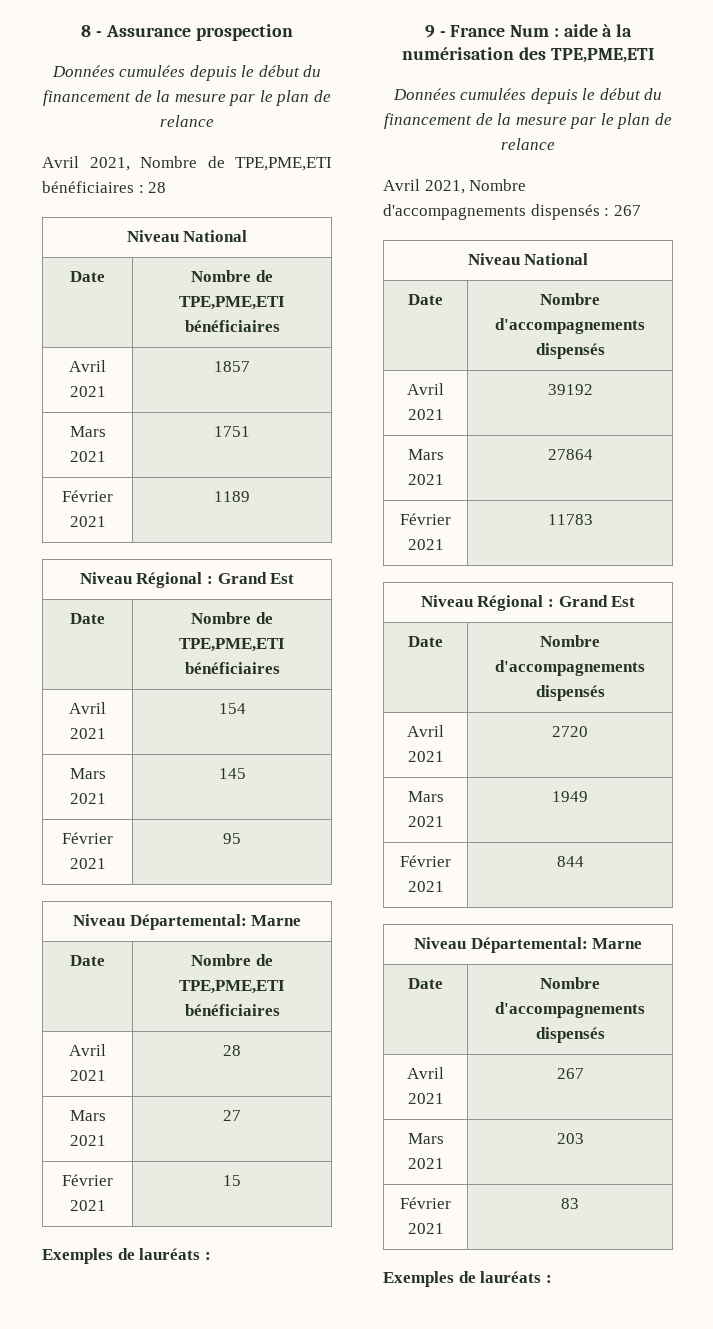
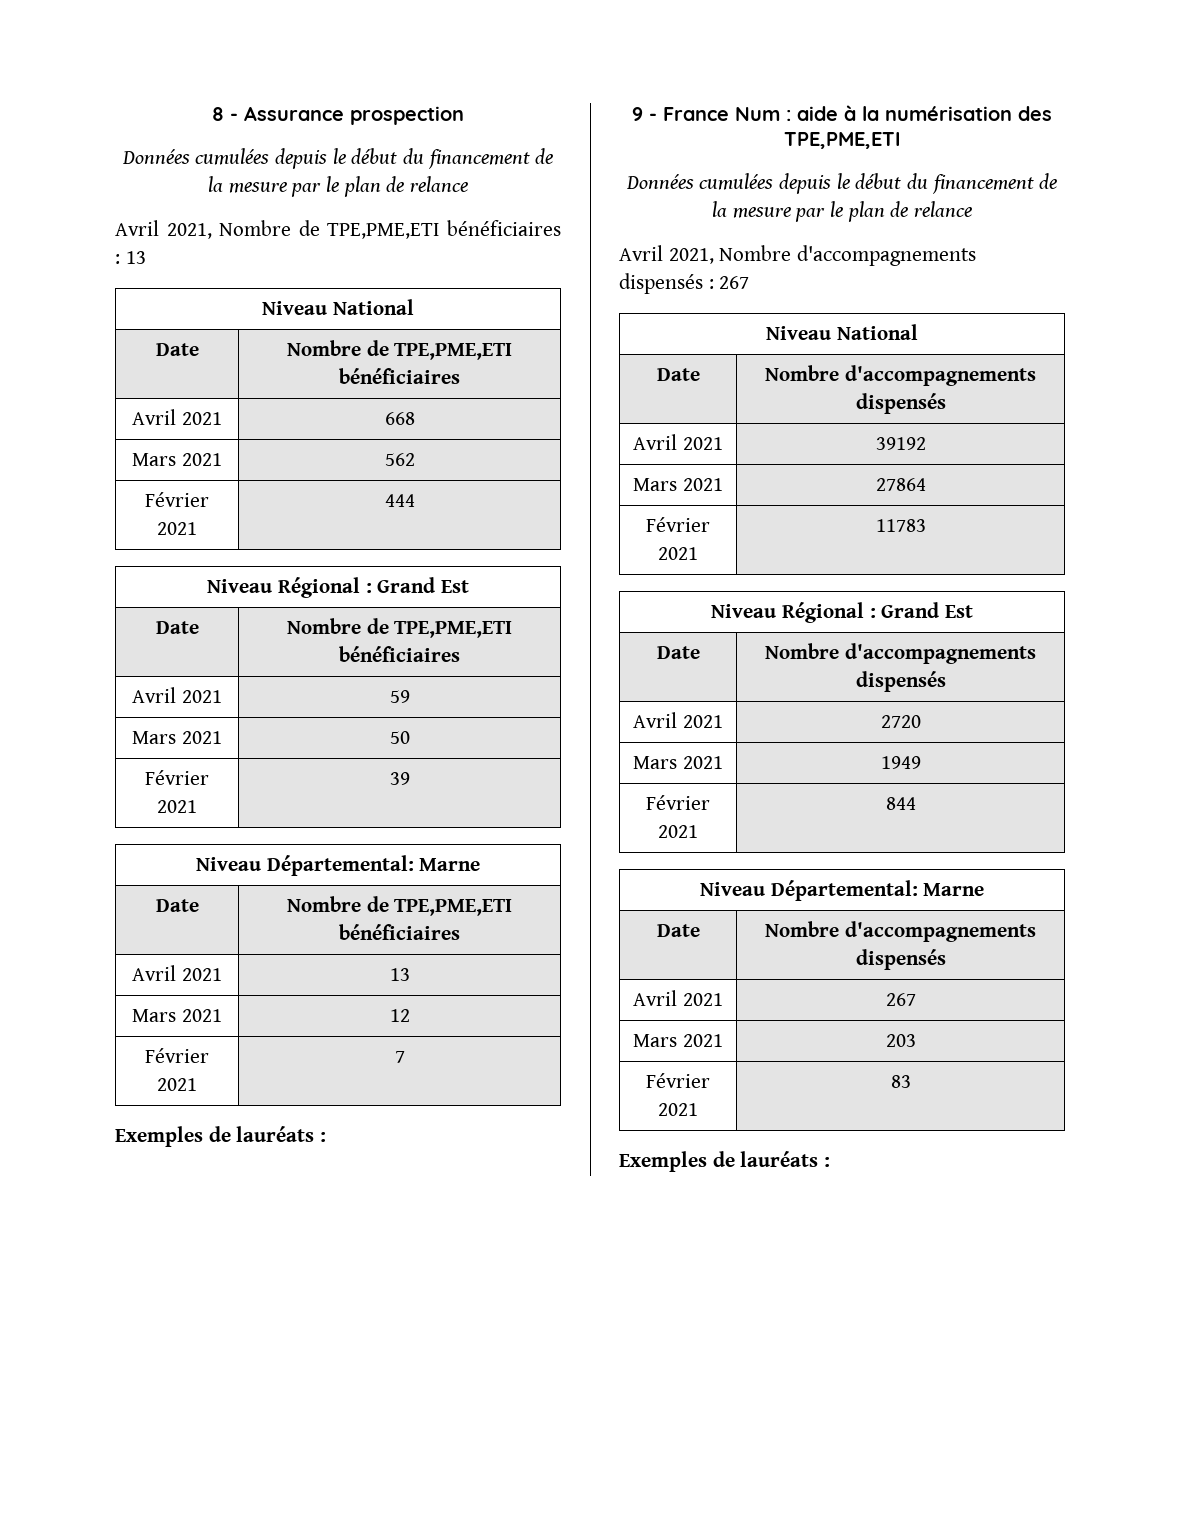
[148,182,167,193] 28 -> [125,251,146,264] 13
[213,361,250,372] [69,426,106,437] [69,451,106,462] [213,426,250,437] [62,490,113,502] [69,516,106,527] [213,491,250,502] 1857 // Mars 2021 | 1751 // Février 2021 | 1189 -> [384,412,415,425] [132,453,222,466] [384,453,415,466] [145,492,209,507] [157,522,197,535] [384,494,415,507] 668 // Mars 2021 | 562 // Février 2021 | 444
[218,703,246,714] [69,768,106,779] [69,793,106,804] [218,768,246,779] [62,832,113,844] [69,858,106,869] [222,833,241,844] 154 // Mars 2021 | 145 // Février 2021 | 95 -> [389,690,410,703] [132,731,222,744] [389,731,410,744] [145,770,209,785] [157,800,197,813] [389,772,410,785] 59 // Mars 2021 | 50 // Février 2021 | 39
[222,1045,241,1056] [69,1110,106,1121] [69,1135,106,1146] [222,1110,241,1121] [62,1174,113,1186] [69,1200,106,1211] [222,1175,241,1186] 28 // Mars 2021 | 27 // Février 2021 | 15 -> [389,968,410,981] [132,1009,222,1022] [389,1009,410,1022] [145,1048,209,1063] [157,1078,197,1091] [394,1051,405,1063] 13 // Mars 2021 | 12 // Février 2021 | 7

